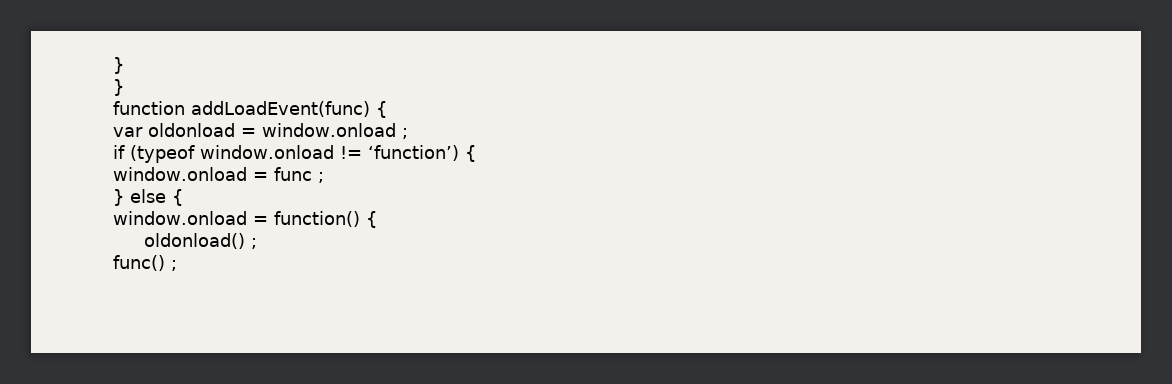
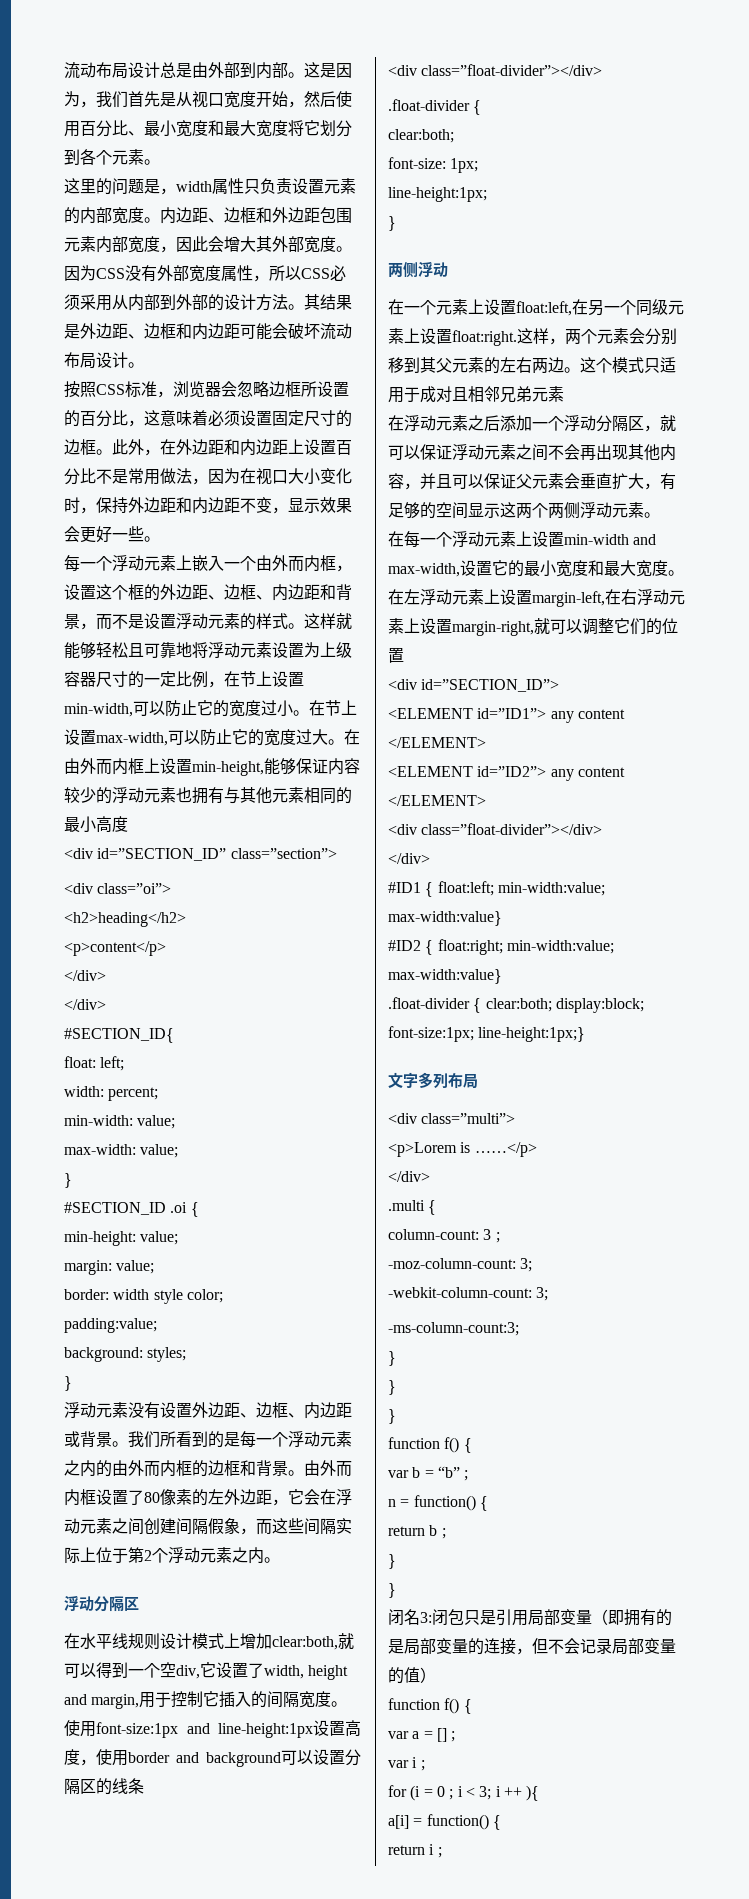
(113, 65) none -> [64,62,352,79] [64,91,352,108] [64,120,352,137] [64,149,160,165] [64,178,356,195] [64,207,352,224] [64,236,352,253] [64,265,346,282] [64,294,352,311] [64,323,352,340] [64,352,144,369] [64,381,349,398] [64,410,352,427] [64,439,352,456] [64,468,352,485] [64,497,352,514] [64,526,160,543] [64,555,352,572] [64,584,352,601] [64,613,352,630] [64,642,352,659] [64,671,304,688] [64,700,357,717] [64,729,360,746] [64,758,360,776] [64,787,352,804] [64,816,128,833] [64,848,337,861] [64,883,172,894] [64,912,186,927] [64,941,166,956] [64,970,106,981] [64,999,106,1010] [64,1028,174,1043] [64,1056,125,1071] [64,1086,159,1101] [64,1115,176,1129] [64,1144,179,1158] [64,1173,72,1188] [64,1202,199,1217] [64,1231,179,1246] [64,1260,155,1275] [64,1289,223,1304] [64,1318,157,1333] [64,1347,187,1362] [64,1376,72,1391] [64,1402,352,1419] [64,1431,352,1448] [64,1460,352,1477] [64,1489,352,1506] [64,1518,352,1535] [64,1547,280,1564] [64,1595,139,1612] [64,1633,354,1650] [64,1662,349,1680] [64,1691,348,1709] [64,1720,361,1738] [64,1749,361,1767] [64,1778,144,1795] [388,64,603,76] [388,99,482,115] [388,129,454,143] [388,157,479,173] [388,187,487,202] [388,216,396,231] [388,261,448,278] [388,299,684,316] [388,328,677,346] [388,357,676,374] [388,386,564,403] [388,415,676,432] [388,444,676,461] [388,473,676,490] [388,502,660,519] [388,531,657,547] [388,560,684,577] [388,589,685,607] [388,618,678,636] [388,648,404,663] [388,679,560,692] [388,708,625,723] [388,737,486,748] [388,766,625,781] [388,795,486,806] [388,823,603,835] [388,853,430,864] [388,881,605,897] [388,911,502,926] [388,939,614,955] [388,969,502,984] [388,997,644,1013] [388,1026,586,1042] [388,1072,478,1089] [388,1113,516,1124] [388,1142,537,1157] [388,1171,430,1182] [388,1200,437,1215] [388,1229,500,1243] [388,1258,533,1272] [388,1287,549,1301] [388,1322,519,1336] [388,1351,396,1366] 流动布局设计总是由外部到内部。这是因为，我们首先是从视口宽度开始，然后使用百分比、最小宽度和最大宽度将它划分到各个元素。 // 这里的问题是，width属性只负责设置元素的内部宽度。内边距、边框和外边距包围元素内部宽度，因此会增大其外部宽度。因为CSS没有外部宽度属性，所以CSS必须采用从内部到外部的设计方法。其结果是外边距、边框和内边距可能会破坏流动布局设计。 // 按照CSS标准，浏览器会忽略边框所设置的百分比，这意味着必须设置固定尺寸的边框。此外，在外边距和内边距上设置百分比不是常用做法，因为在视口大小变化时，保持外边距和内边距不变，显示效果会更好一些。 // 每一个浮动元素上嵌入一个由外而内框，设置这个框的外边距、边框、内边距和背景，而不是设置浮动元素的样式。这样就能够轻松且可靠地将浮动元素设置为上级容器尺寸的一定比例，在节上设置min-width,可以防止它的宽度过小。在节上设置max-width,可以防止它的宽度过大。在由外而内框上设置min-height,能够保证内容较少的浮动元素也拥有与其他元素相同的最小高度 // <div id=”SECTION_ID” class=”section”> // <div class=”oi”> // <h2>heading</h2> // <p>content</p> // </div> // </div> // #SECTION_ID{ // float: left; // width: percent; // min-width: value; // max-width: value; // } // #SECTION_ID .oi { // min-height: value; // margin: value; // border: width style color; // padding:value; // background: styles; // } // 浮动元素没有设置外边距、边框、内边距或背景。我们所看到的是每一个浮动元素之内的由外而内框的边框和背景。由外而内框设置了80像素的左外边距，它会在浮动元素之间创建间隔假象，而这些间隔实际上位于第2个浮动元素之内。 // 浮动分隔区 // 在水平线规则设计模式上增加clear:both,就可以得到一个空div,它设置了width, height and margin,用于控制它插入的间隔宽度。使用font-size:1px and line-height:1px设置高度，使用border and background可以设置分隔区的线条 // <div class=”float-divider”></div> // .float-divider { // clear:both; // font-size: 1px; // line-height:1px; // } // 两侧浮动 // 在一个元素上设置float:left,在另一个同级元素上设置float:right.这样，两个元素会分别移到其父元素的左右两边。这个模式只适用于成对且相邻兄弟元素 // 在浮动元素之后添加一个浮动分隔区，就可以保证浮动元素之间不会再出现其他内容，并且可以保证父元素会垂直扩大，有足够的空间显示这两个两侧浮动元素。 // 在每一个浮动元素上设置min-width and max-width,设置它的最小宽度和最大宽度。在左浮动元素上设置margin-left,在右浮动元素上设置margin-right,就可以调整它们的位置 // <div id=”SECTION_ID”> // <ELEMENT id=”ID1”> any content </ELEMENT> // <ELEMENT id=”ID2”> any content </ELEMENT> // <div class=”float-divider”></div> // </div> // #ID1 { float:left; min-width:value; max-width:value} // #ID2 { float:right; min-width:value; max-width:value} // .float-divider { clear:both; display:block; font-size:1px; line-height:1px;} // 文字多列布局 // <div class=”multi”> // <p>Lorem is ……</p> // </div> // .multi { // column-count: 3 ; // -moz-column-count: 3; // -webkit-column-count: 3; // -ms-column-count:3; // } //
[191,101,387,118] [113,123,408,139] [113,145,476,163] [113,167,324,183] [113,189,183,206] [113,211,377,228] [143,233,257,249] [113,255,165,271] addLoadEvent(func) { // var oldonload = window.onload ; // if (typeof window.onload != ‘function’) { // window.onload = func ; // } else { // window.onload = function() { // oldonload() ; // func() -> [444,1437,472,1453] [388,1466,469,1481] [388,1495,488,1511] [388,1525,446,1539] [388,1554,396,1569] [388,1583,396,1598] [388,1609,672,1626] [388,1638,676,1655] [388,1667,436,1684] [388,1698,472,1714] [388,1728,456,1742] [388,1757,425,1771] [388,1785,540,1801] [388,1814,501,1830] [388,1844,435,1855] f() { // var b = “b” ; // n = function() { // return b ; // } // } // 闭名3:闭包只是引用局部变量（即拥有的是局部变量的连接，但不会记录局部变量的值） // function f() { // var a = [] ; // var i ; // for (i = 0 ; i < 3; i ++ ){ // a[i] = function() { // return i

